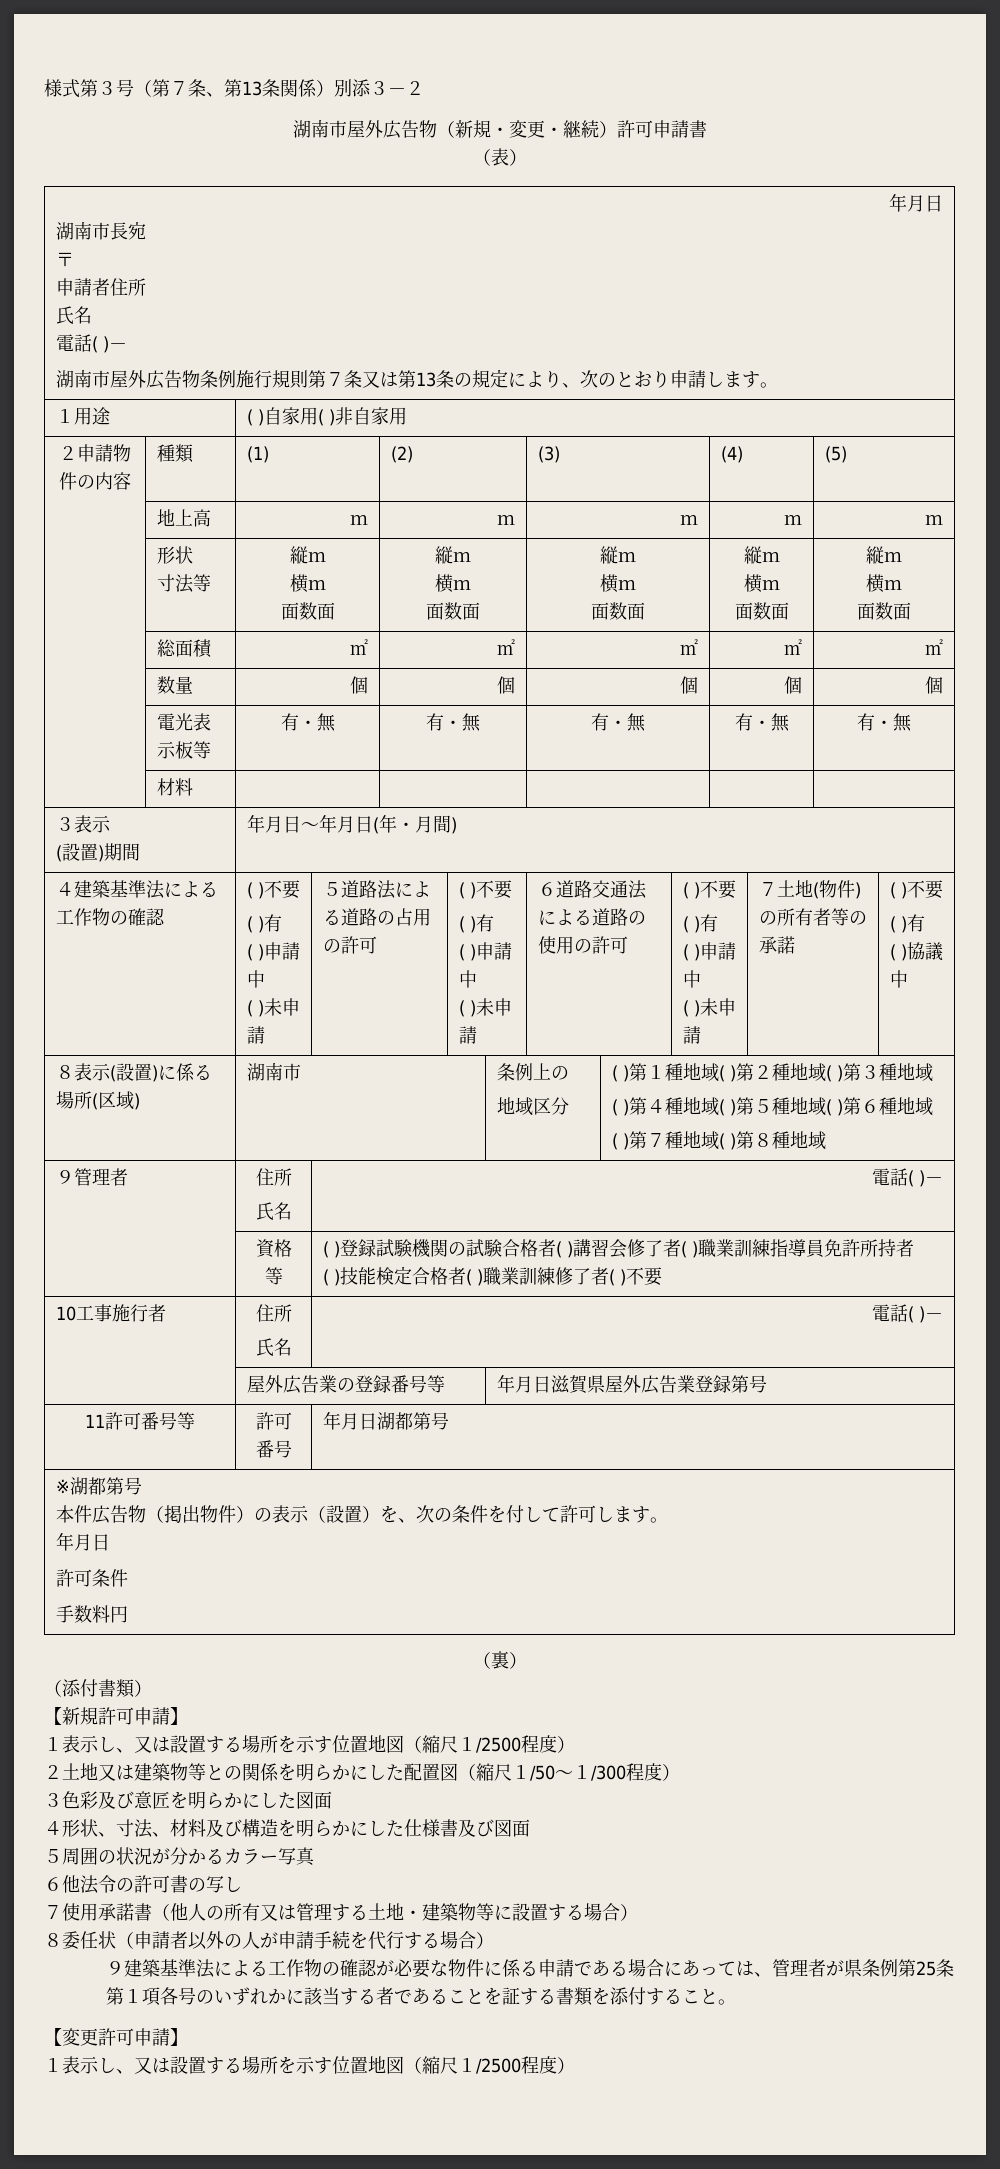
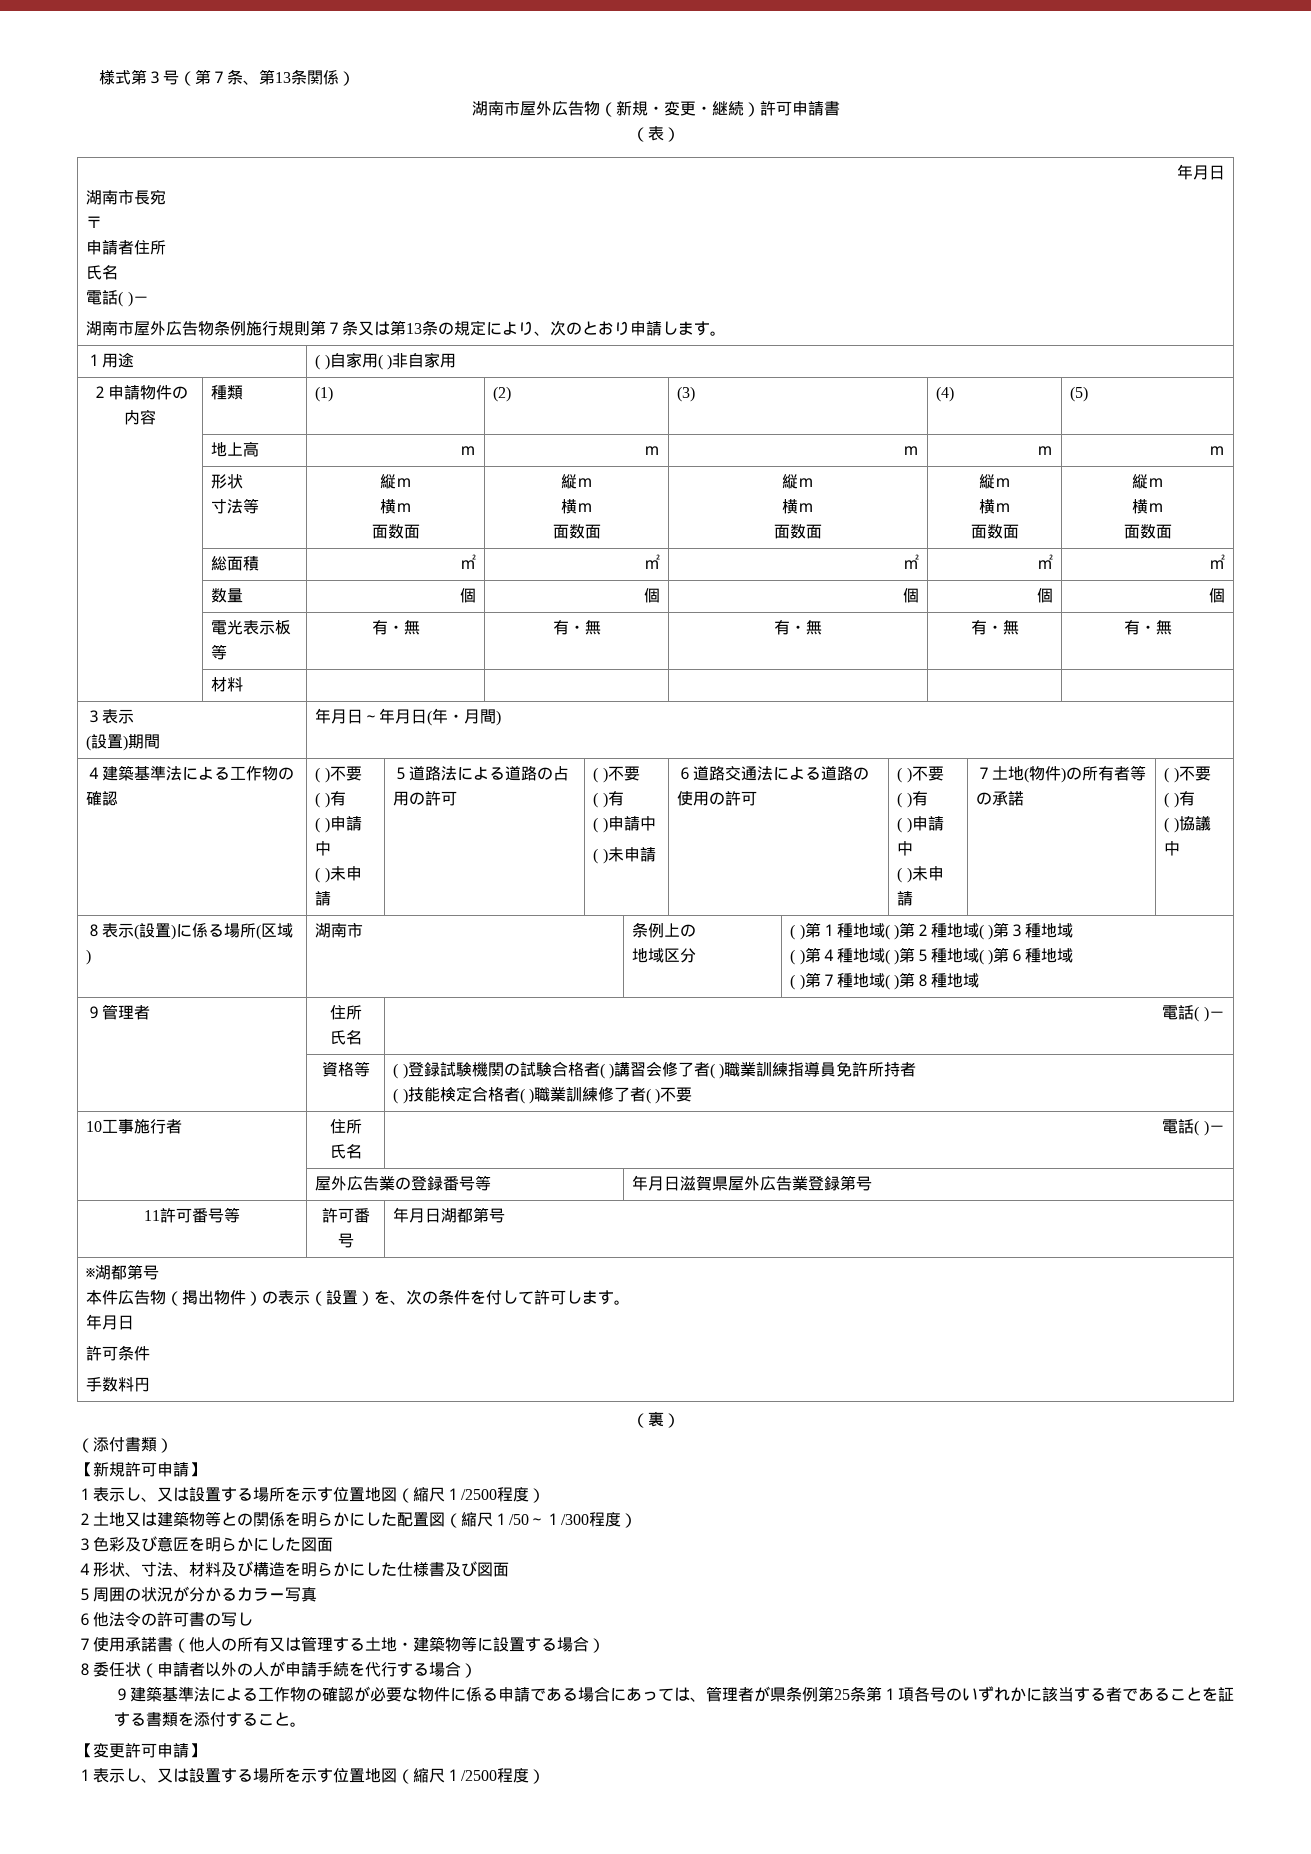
[334,79,424,97] 別添３－２ -> (356, 78) none

